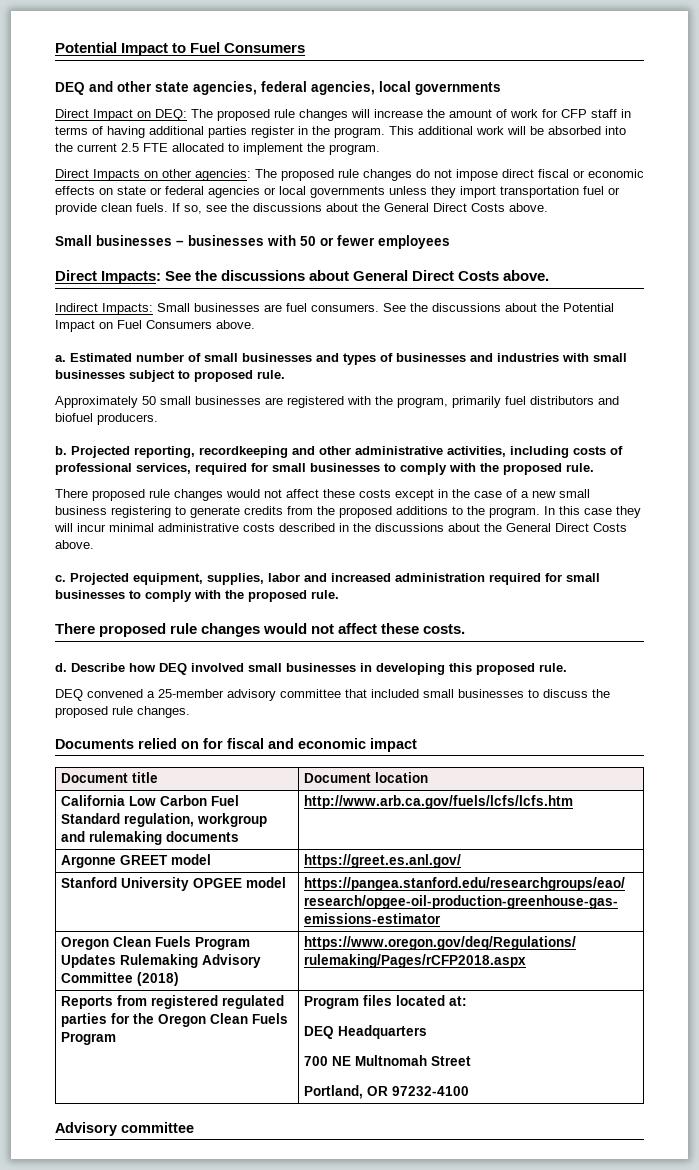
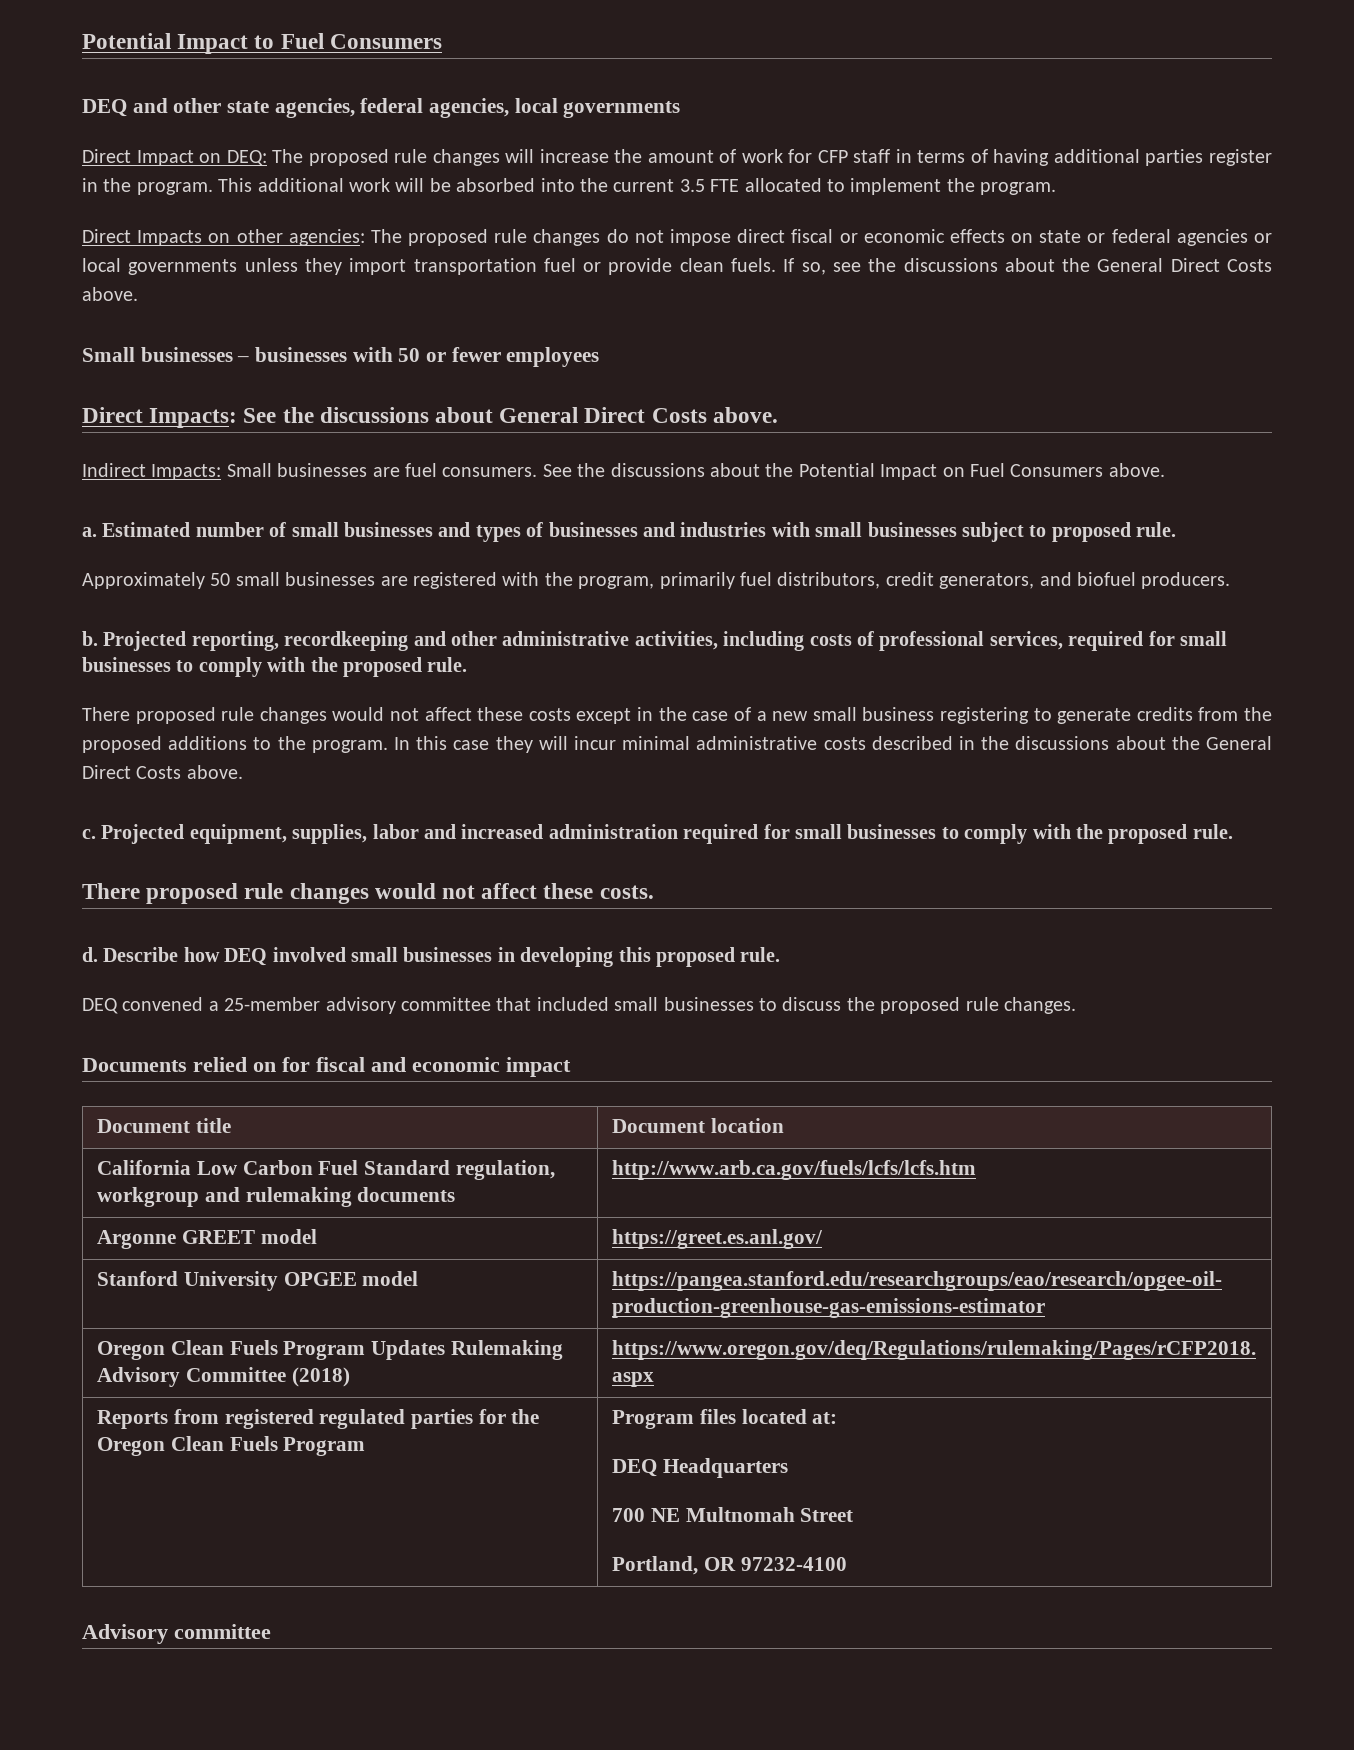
[121,143,139,152] 2.5 -> [679,179,705,192] 3.5
[530,396,594,405] distributors -> [777,572,1035,589] distributors, credit generators,

